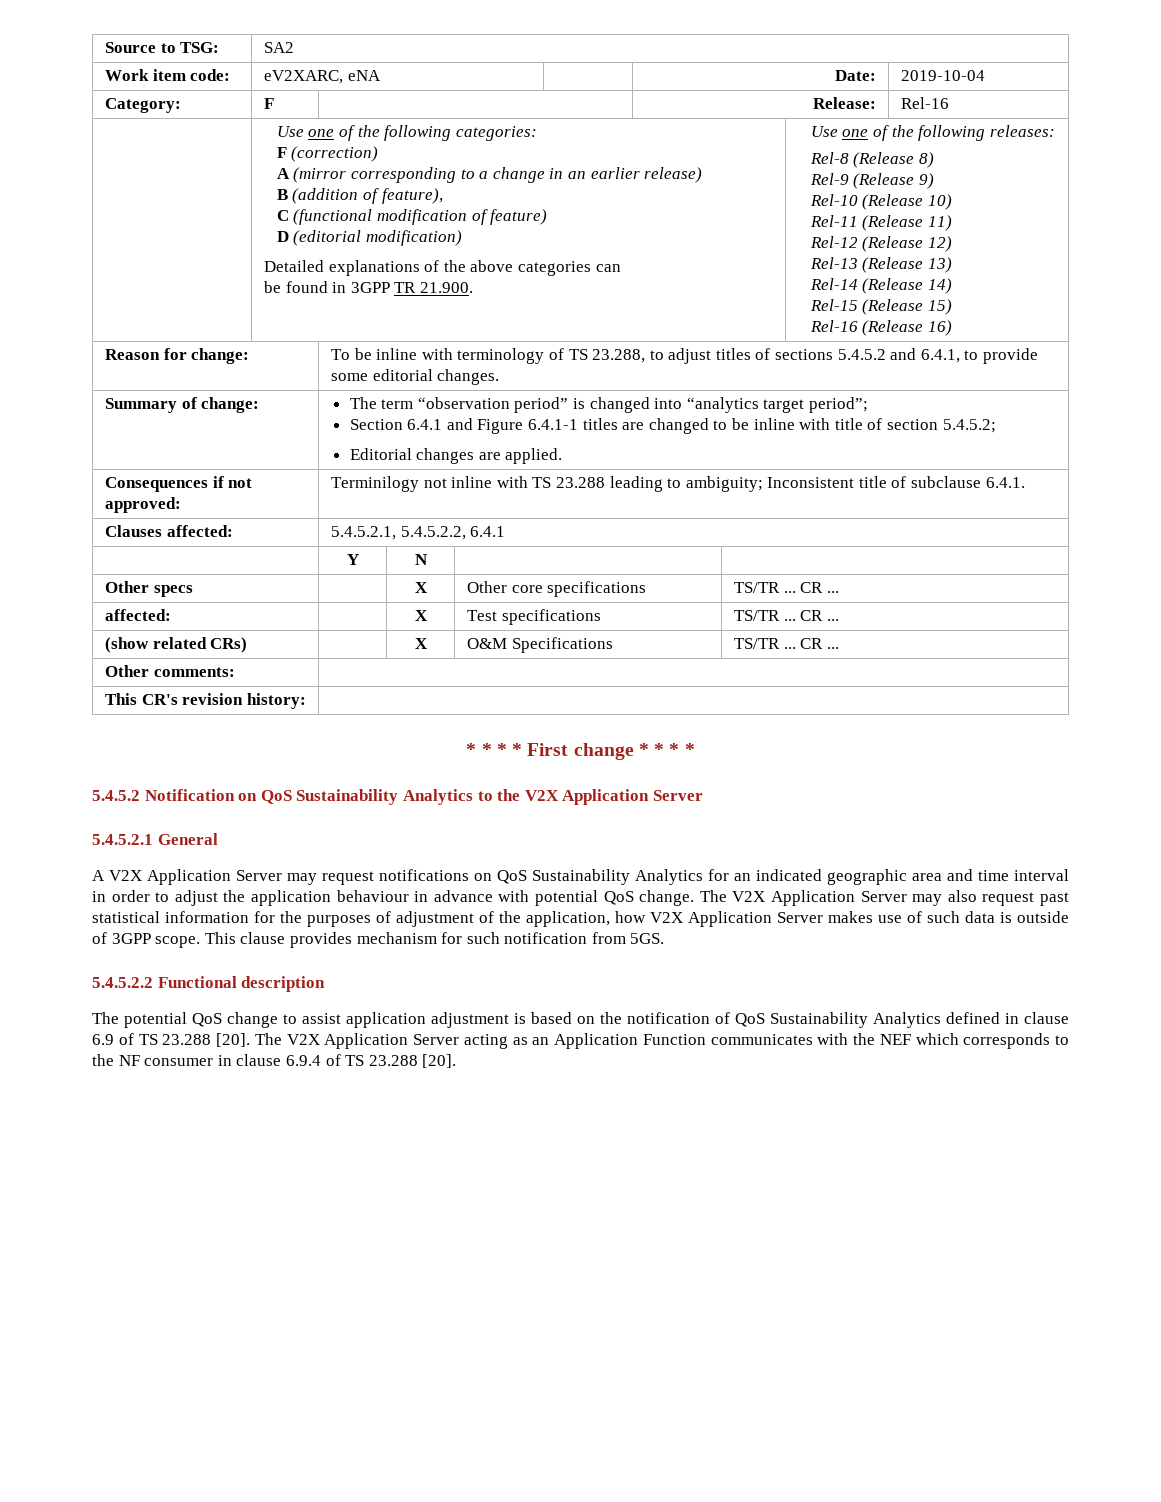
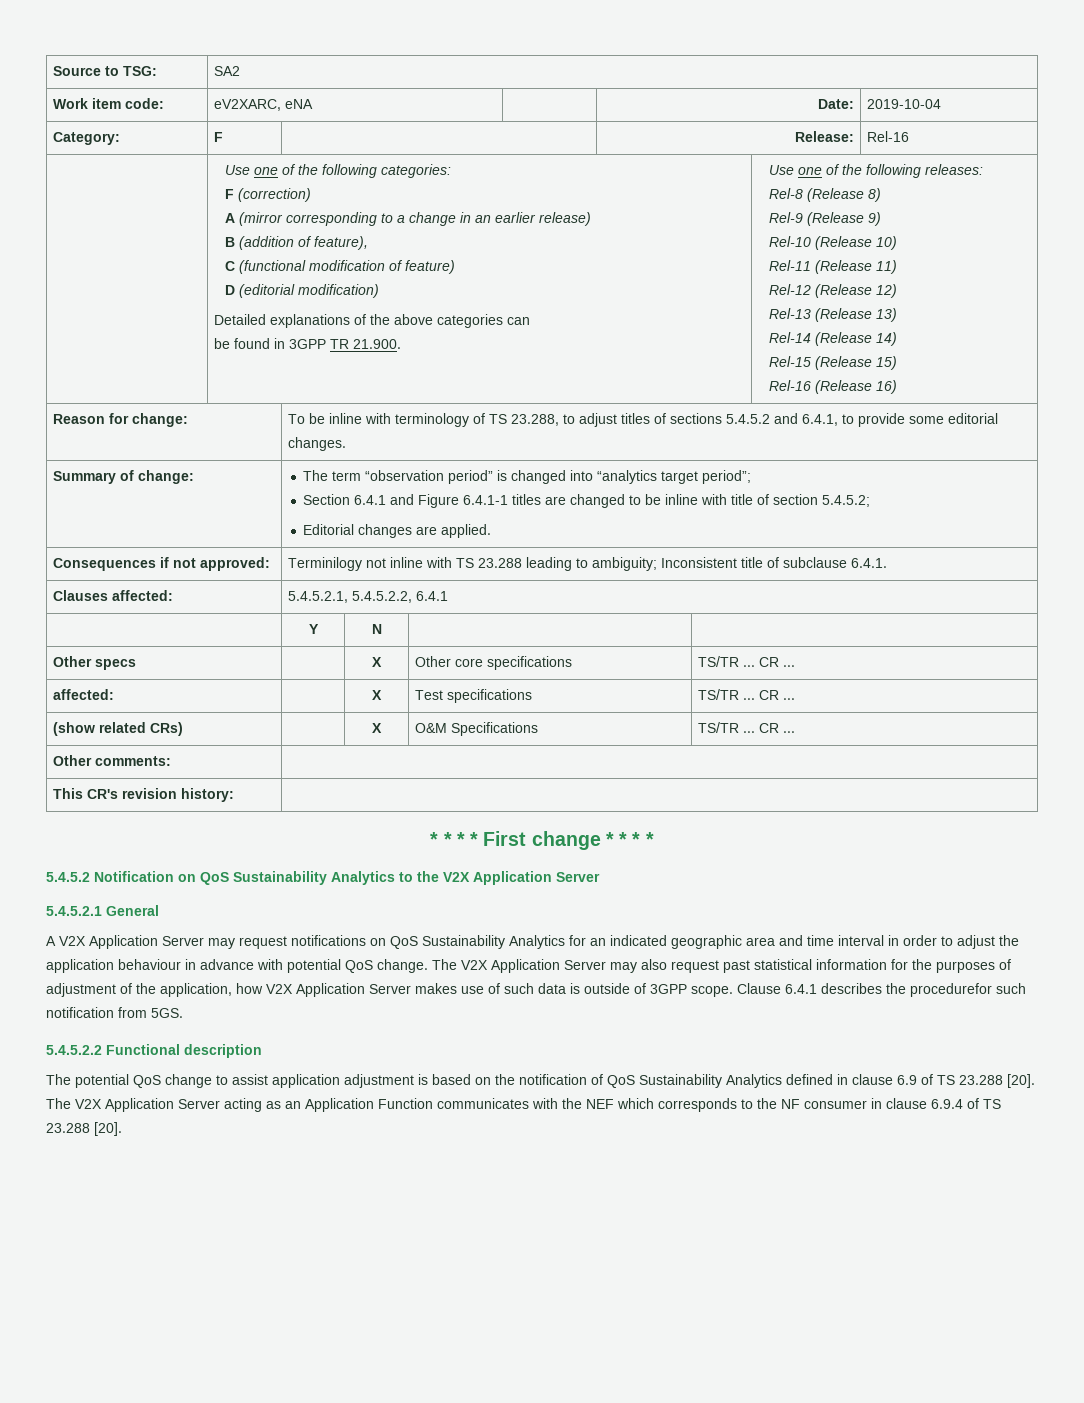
[204,932,463,948] This clause provides mechanism for -> [737,983,992,997] Clause 6.4.1 describes the procedurefor

